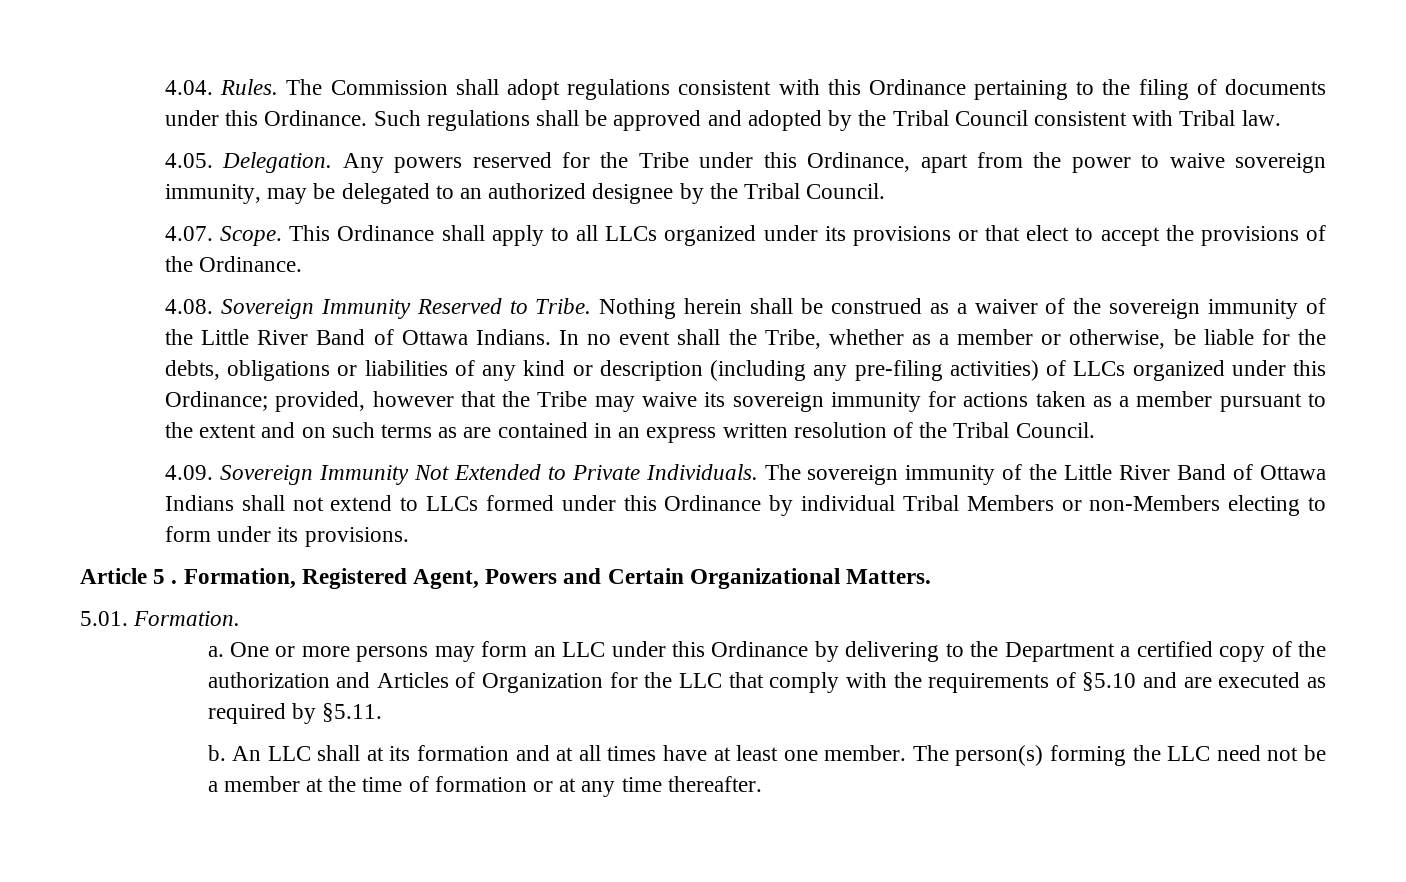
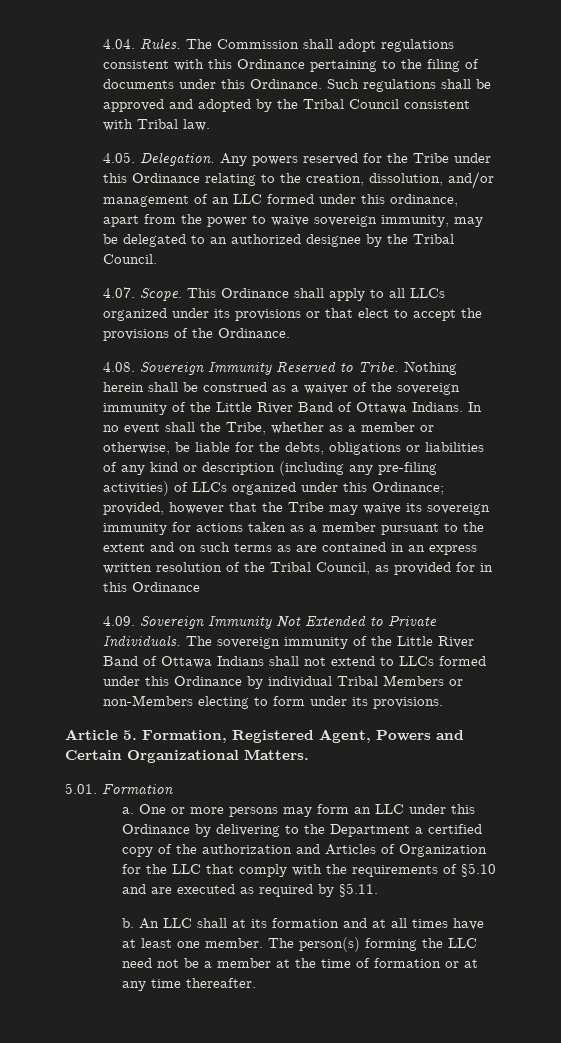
[807,152,911,172] Ordinance, -> [131,171,494,189] [102,194,458,207] Ordinance relating to the creation, dissolution, and/or management of an LLC formed under this ordinance,
[1015,422,1095,438] Council. -> [315,562,493,575] [102,582,200,592] Council, as provided for in this Ordinance
[153,569,178,584] 5 . -> [123,730,137,740] 5.
[133,611,241,626] Formation. -> [102,783,173,795] Formation

